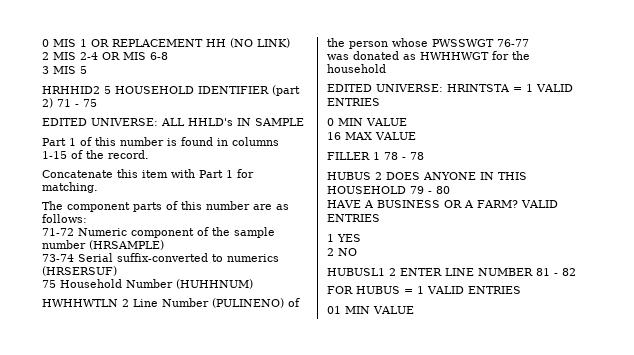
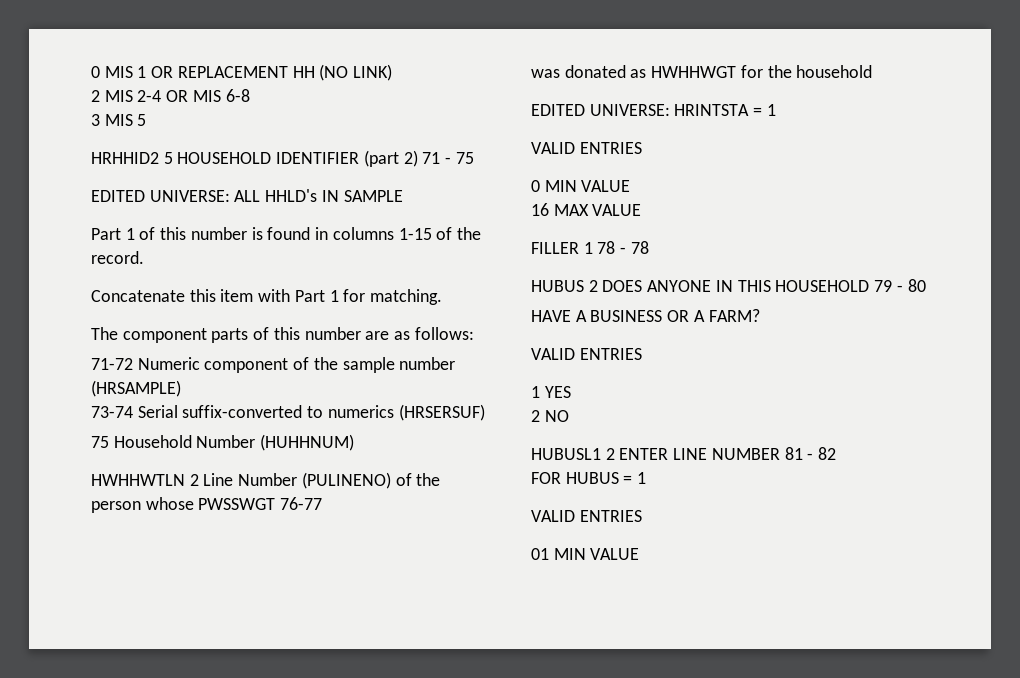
(533, 88) none -> (776, 110) //
(518, 204) none -> (760, 315) //
(424, 290) none -> (647, 478) //

